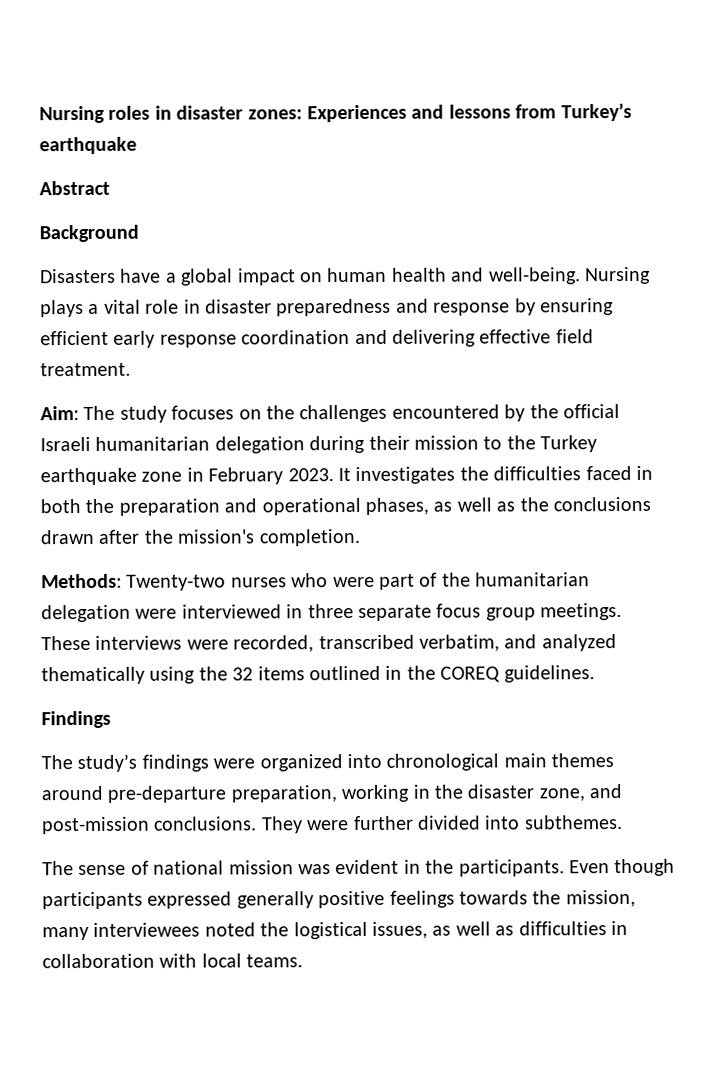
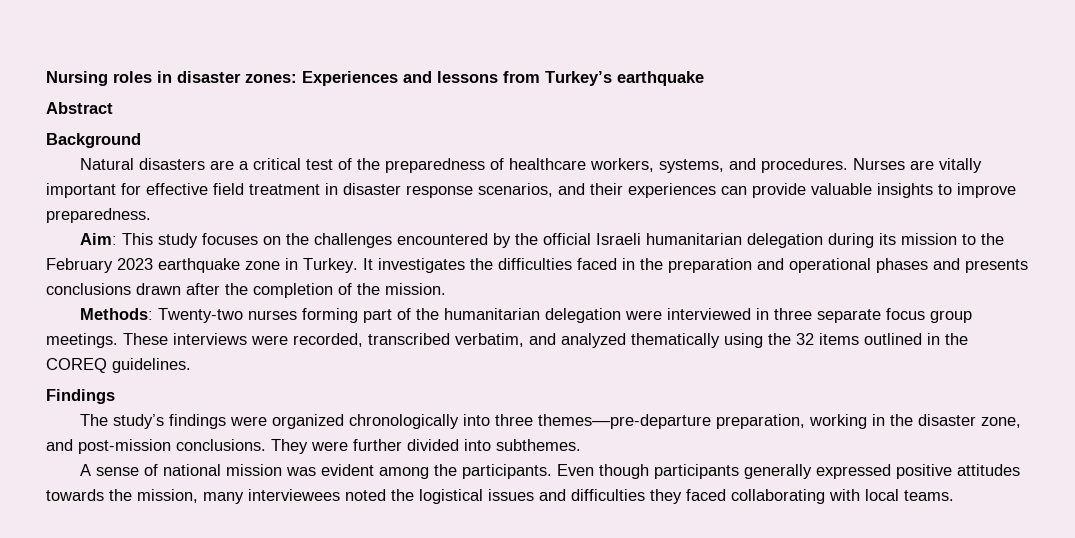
[40,266,651,286] [40,298,614,318] [40,329,594,348] [40,362,131,377] Disasters have a global impact on human health and well-being. Nursing plays a vital role in disaster preparedness and response by ensuring efficient early response coordination and delivering effective field treatment. -> [80,158,983,173] [46,183,1016,198] [46,208,151,223] Natural disasters are a critical test of the preparedness of healthcare workers, systems, and procedures. Nurses are vitally important for effective field treatment in disaster response scenarios, and their experiences can provide valuable insights to improve preparedness.
[83,405,116,421] The -> [122,233,154,245] This
[368,435,410,450] their -> [879,233,897,245] its
[540,435,598,453] Turkey -> [46,258,153,273] February 2023
[208,467,334,485] February 2023. -> [303,258,358,273] Turkey.
[40,499,81,514] both -> (635, 264) none
[365,496,651,515] [40,528,361,547] phases, as well as the conclusions drawn after the mission's completion. -> [876,258,1028,273] [46,283,446,298] phases and presents conclusions drawn after the completion of the mission.
[291,573,375,588] who were -> [302,308,359,323] forming
[347,753,615,771] [41,785,227,803] into chronological main themes around pre-departure -> [349,414,712,429] chronologically into three themes––pre-departure
[42,861,74,876] The -> [80,464,92,476] A
[403,859,421,874] in -> [379,467,430,479] among
[147,890,455,909] expressed generally positive feelings -> [744,464,1021,479] generally expressed positive attitudes
[372,921,628,939] [42,953,155,969] issues, as well as difficulties in collaboration -> [488,489,825,504] issues and difficulties they faced collaborating

